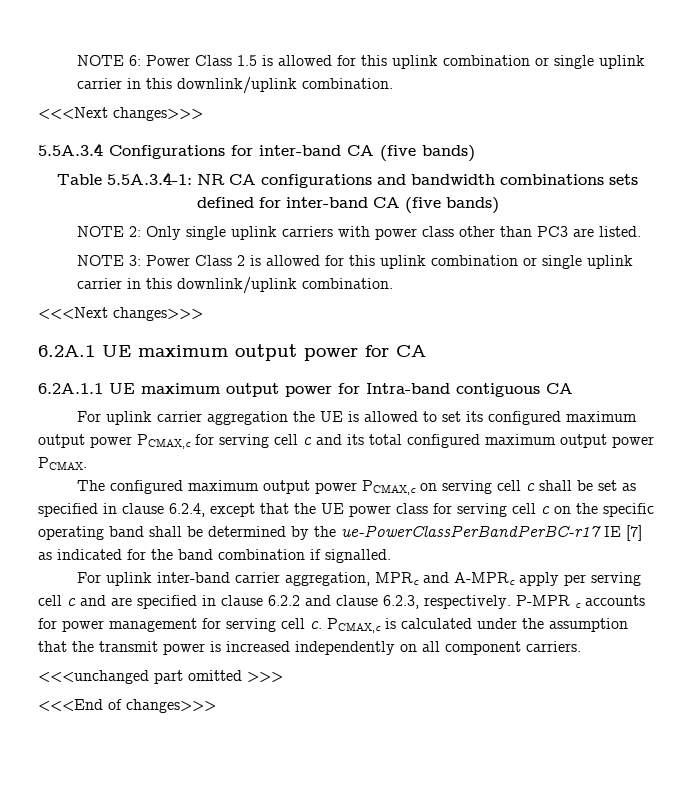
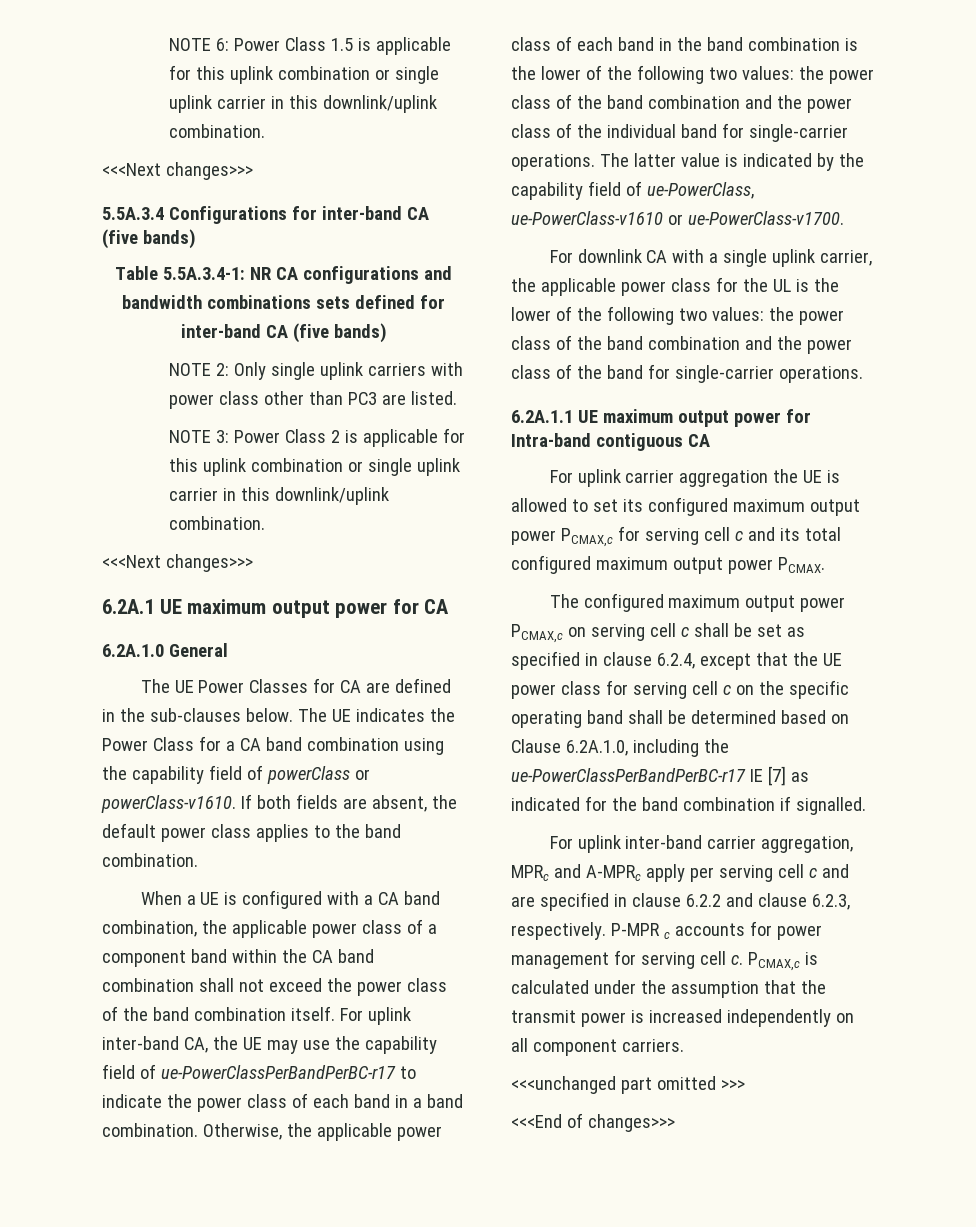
[278,55,333,66] allowed -> [375,37,451,55] applicable
[266,255,321,266] allowed -> [362,429,438,447] applicable
(426, 351) none -> [102,643,228,657] [140,678,452,693] [102,708,455,722] [102,736,444,755] [102,765,370,784] [101,794,457,813] [102,823,401,842] [102,853,198,867] [140,890,441,909] [102,919,437,938] [102,949,374,967] [102,978,447,996] [102,1006,411,1025] [102,1036,437,1054] [102,1064,416,1079] [102,1093,463,1112] [102,1123,442,1141] [511,36,858,51] [511,65,874,84] [511,94,852,113] [511,123,848,142] [511,153,864,171] [511,181,754,200] [511,211,844,225] [549,249,873,267] [511,277,839,296] [511,306,844,325] [511,335,852,354] [511,364,863,383] // 6.2A.1.0 General // The UE Power Classes for CA are defined in the sub-clauses below. The UE indicates the Power Class for a CA band combination using the capability field of powerClass or powerClass-v1610. If both fields are absent, the default power class applies to the band combination. // When a UE is configured with a CA band combination, the applicable power class of a component band within the CA band combination shall not exceed the power class of the band combination itself. For uplink inter-band CA, the UE may use the capability field of ue-PowerClassPerBandPerBC-r17 to indicate the power class of each band in a band combination. Otherwise, the applicable power class of each band in the band combination is the lower of the following two values: the power class of the band combination and the power class of the individual band for single-carrier operations. The latter value is indicated by the capability field of ue-PowerClass, ue-PowerClass-v1610 or ue-PowerClass-v1700. // For downlink CA with a single uplink carrier, the applicable power class for the UL is the lower of the following two values: the power class of the band combination and the power class of the band for single-carrier operations.
[291,526,309,540] by -> [780,710,849,724] [511,739,699,757] based on Clause 6.2A.1.0, including

